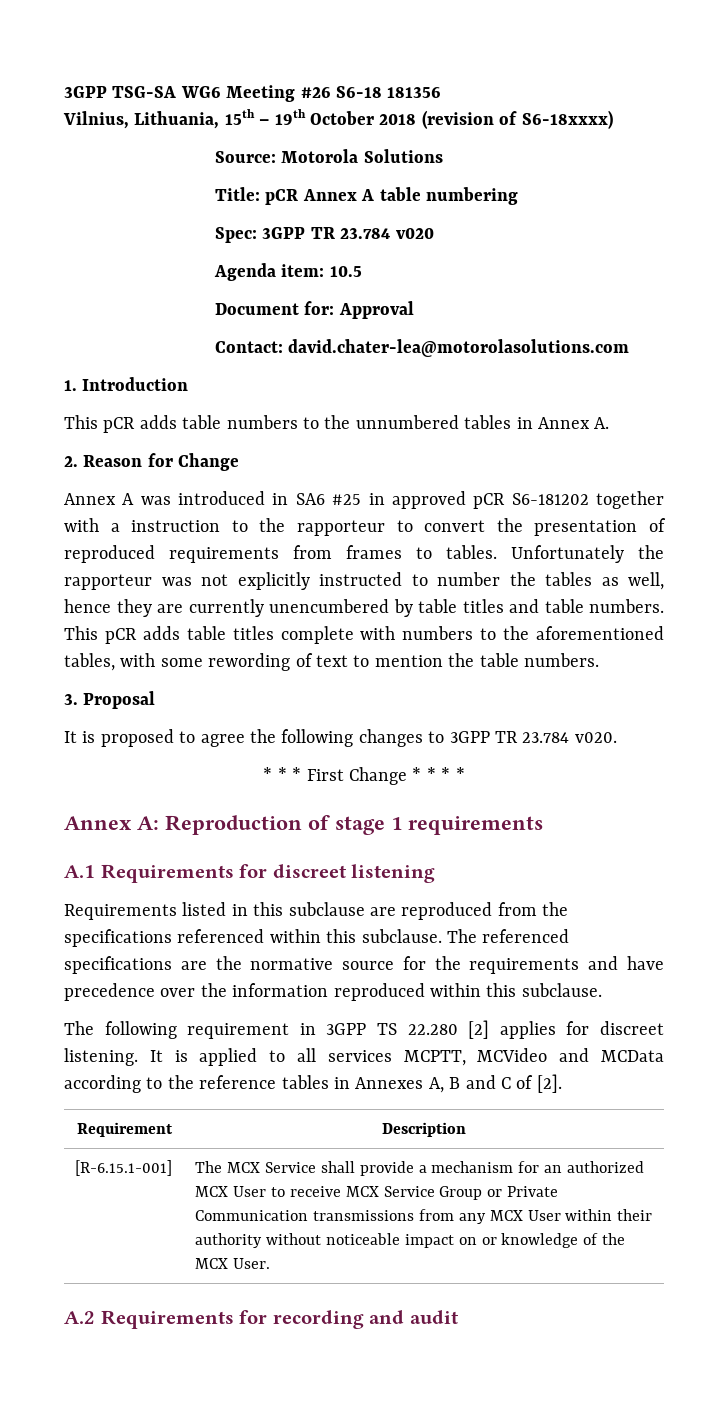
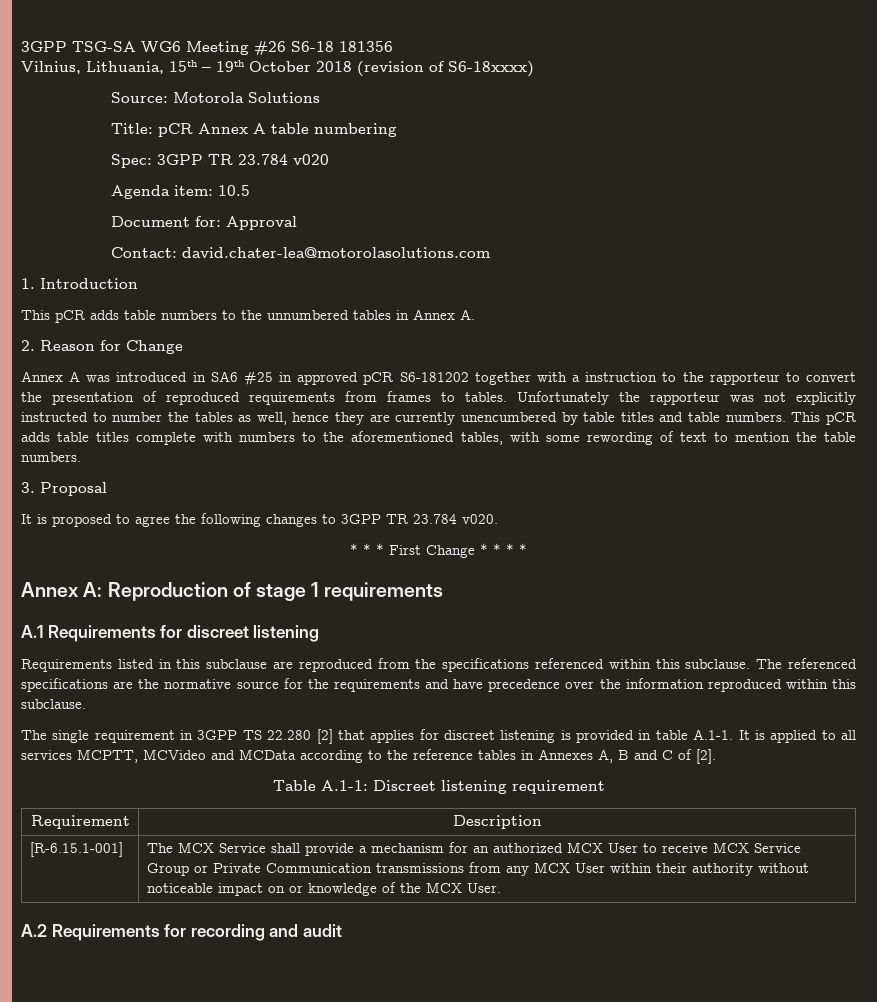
[104,1021,177,1039] following -> [52,730,90,743] single
(490, 1029) none -> [337,730,365,740] that
[64,1048,138,1066] listening. -> [500,729,734,743] listening is provided in table A.1-1.
(562, 1083) none -> [272,780,605,794] // Table A.1-1: Discreet listening requirement

